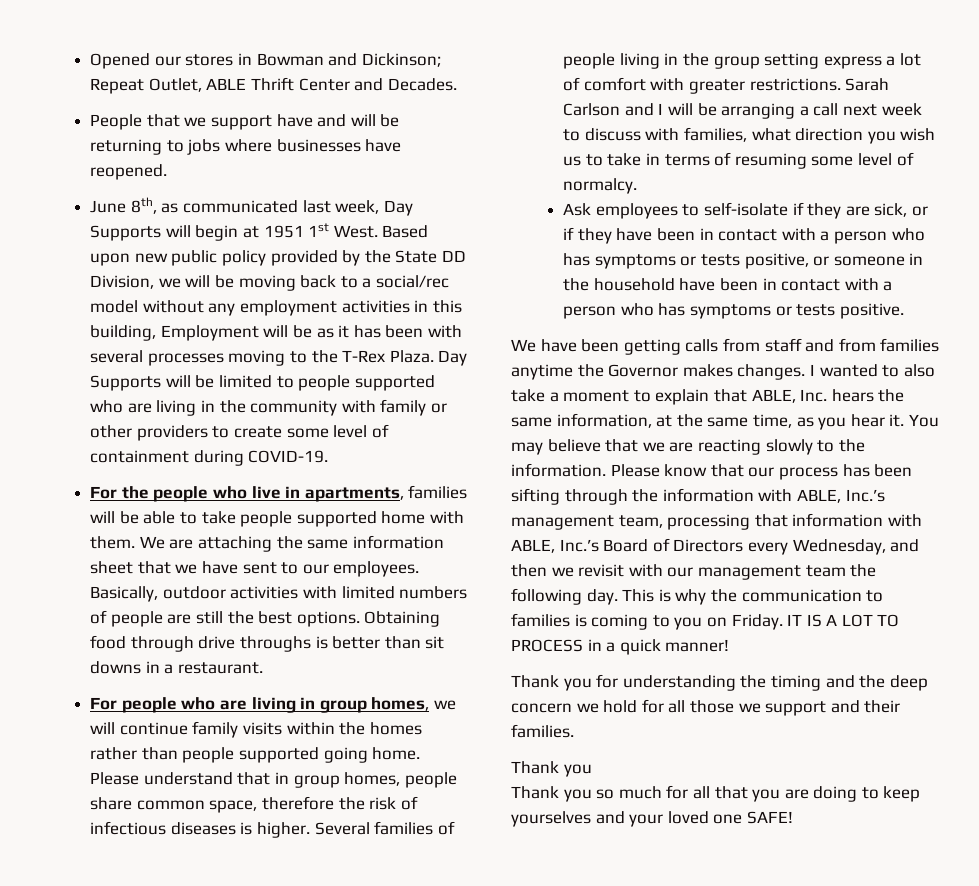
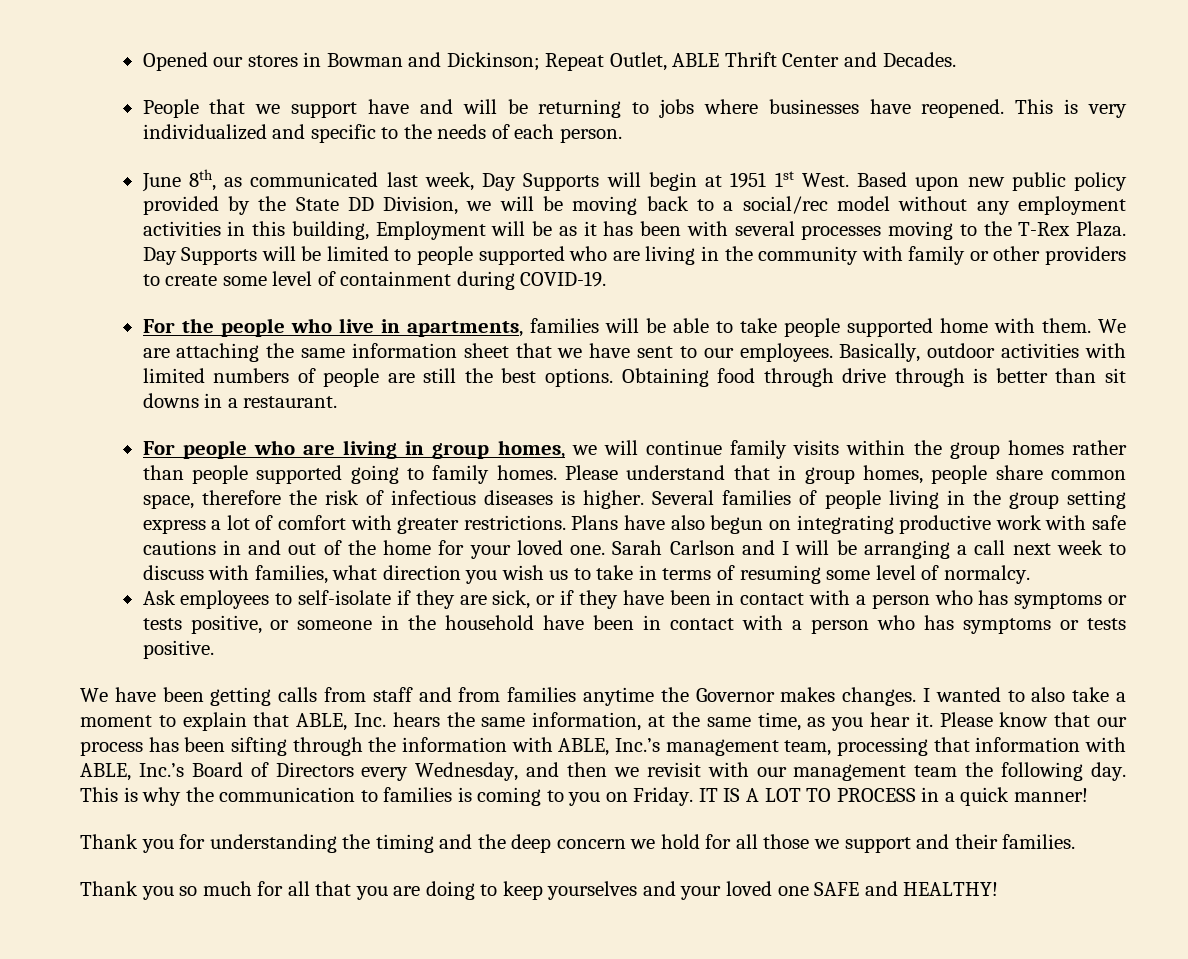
(168, 172) none -> [1015,99,1127,118] [142,124,622,143] This is very individualized and specific to the needs of each person.
[240,636,312,652] throughs -> [894,368,965,387] through
(366, 728) none -> [949,442,1000,459] group
[372,747,421,760] home. -> [407,465,557,484] to family homes.
(841, 84) none -> [571,515,1126,534] [142,540,606,559] Plans have also begun on integrating productive work with safe cautions in and out of the home for your loved one.
[908,414,939,427] [511,439,865,455] [511,463,606,477] You may believe that we are reacting slowly to the information. -> (933, 719) none
[511,786,592,802] // Thank you -> (174, 893) none
[746,811,793,824] SAFE! -> [814,881,999,896] SAFE and HEALTHY!

